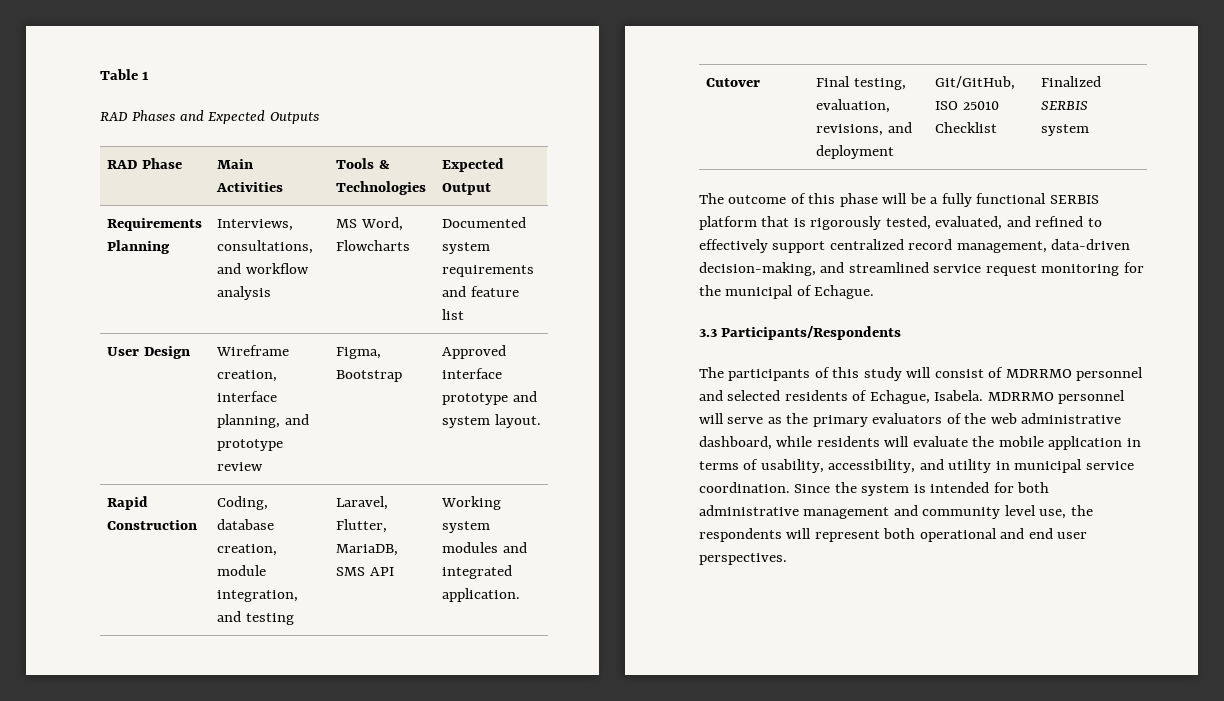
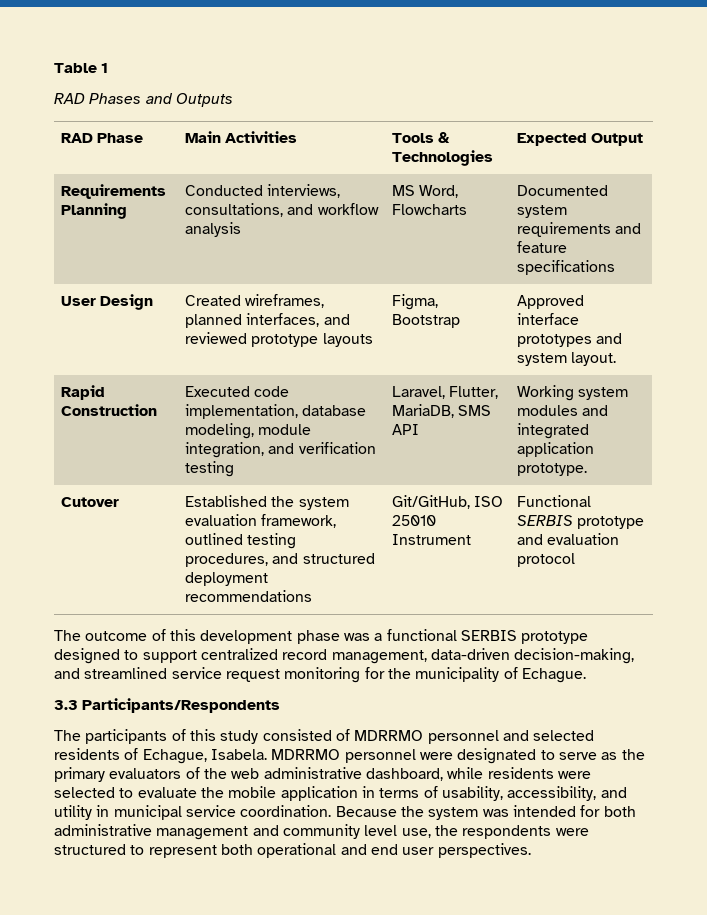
[208,110,266,124] Expected -> (173, 98) none
[217,219,294,231] Interviews, -> [185,184,341,198] Conducted interviews,
[442,309,465,320] list -> [517,260,616,275] specifications
[216,345,290,356] [217,370,278,382] [217,391,278,402] [217,414,309,428] [217,439,284,451] [217,462,264,471] Wireframe creation, interface planning, and prototype review -> [185,294,325,308] [185,313,350,328] [185,332,373,347] Created wireframes, planned interfaces, and reviewed prototype layouts
[442,393,509,405] prototype -> [517,334,593,347] prototypes
[217,496,269,510] [217,519,275,530] [217,544,278,556] Coding, database creation, -> [185,386,290,397] [185,404,367,419] [185,423,255,439] Executed code implementation, database modeling,
(242, 616) none -> [298,442,376,454] verification
[442,588,521,602] application. -> [517,442,595,457] [517,463,588,476] application prototype.
[816,76,906,90] [816,99,891,113] [816,122,912,136] Final testing, evaluation, revisions, and -> [185,495,349,510] [185,514,337,528] [185,533,297,549] [185,553,375,567] Established the system evaluation framework, outlined testing procedures, and structured
(895, 152) none -> [185,590,313,602] recommendations
[935,122,998,133] [1041,76,1102,87] [1041,101,1089,110] [1041,124,1090,136] [699,193,1099,207] [699,216,1102,230] [699,239,768,253] Checklist | Finalized SERBIS system // The outcome of this phase will be a fully functional SERBIS platform that is rigorously tested, evaluated, and refined to effectively -> [392,534,472,545] [517,495,592,507] [517,515,645,529] [517,533,620,545] [517,553,576,567] [54,629,589,644] [54,648,139,664] Instrument | Functional SERBIS prototype and evaluation protocol // The outcome of this development phase was a functional SERBIS prototype designed to
[725,285,794,299] municipal -> [415,667,500,682] municipality
[906,367,984,378] will consist -> [262,729,332,741] consisted
[699,413,724,424] will -> [419,748,555,764] were designated to
[884,436,910,447] will -> [557,771,591,779] [54,787,134,798] were selected to
[794,482,926,496] Since the system is -> [335,806,509,820] Because the system was
[786,528,812,539] will -> [555,828,589,836] [54,844,145,855] were structured to

